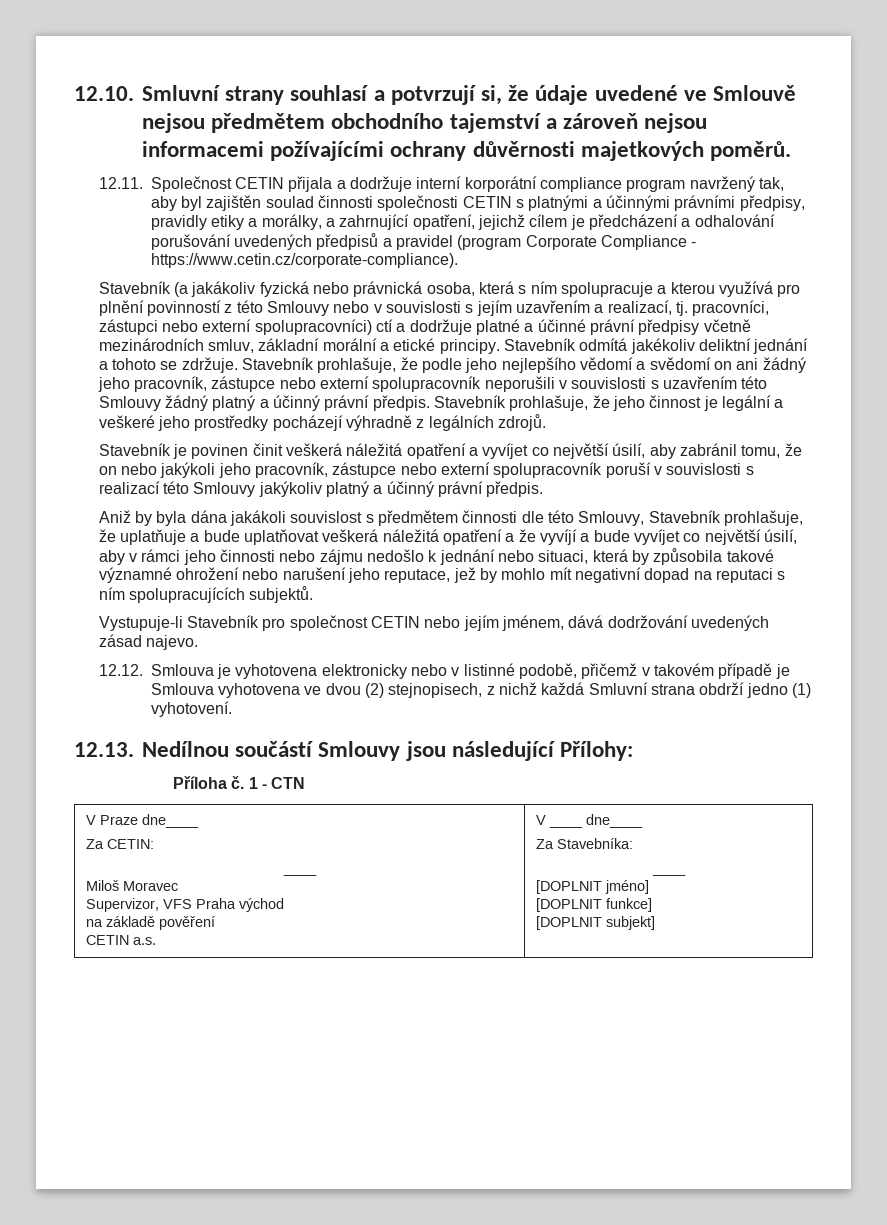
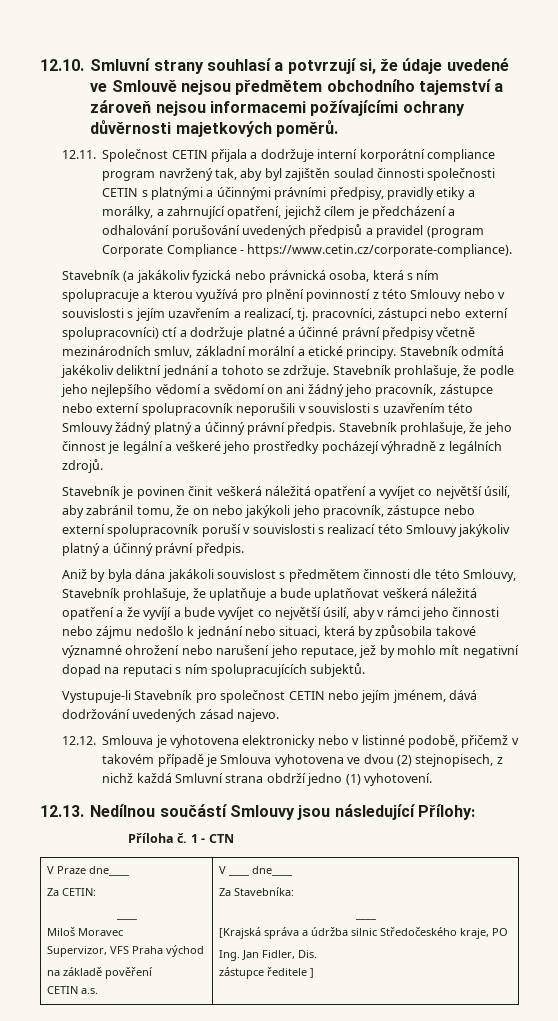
[535,880,649,894] [535,898,652,912] [535,916,655,930] [DOPLNIT jméno] // [DOPLNIT funkce] // [DOPLNIT subjekt] -> [219,927,509,939] [219,950,318,961] [219,967,315,979] [Krajská správa a údržba silnic Středočeského kraje, PO // Ing. Jan Fidler, Dis. // zástupce ředitele ]

